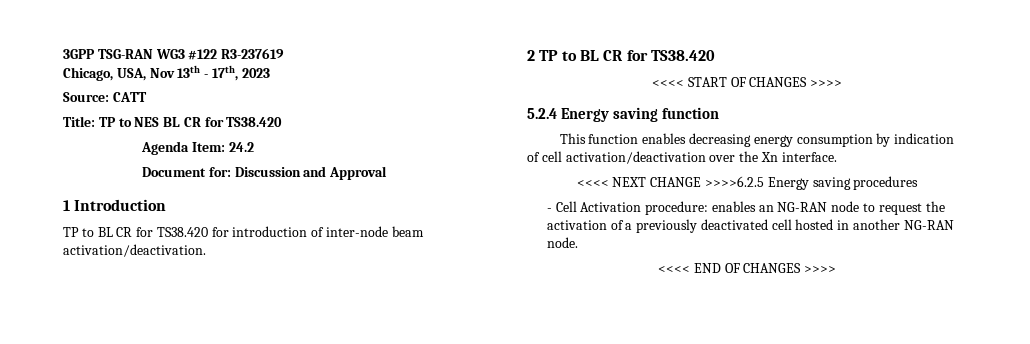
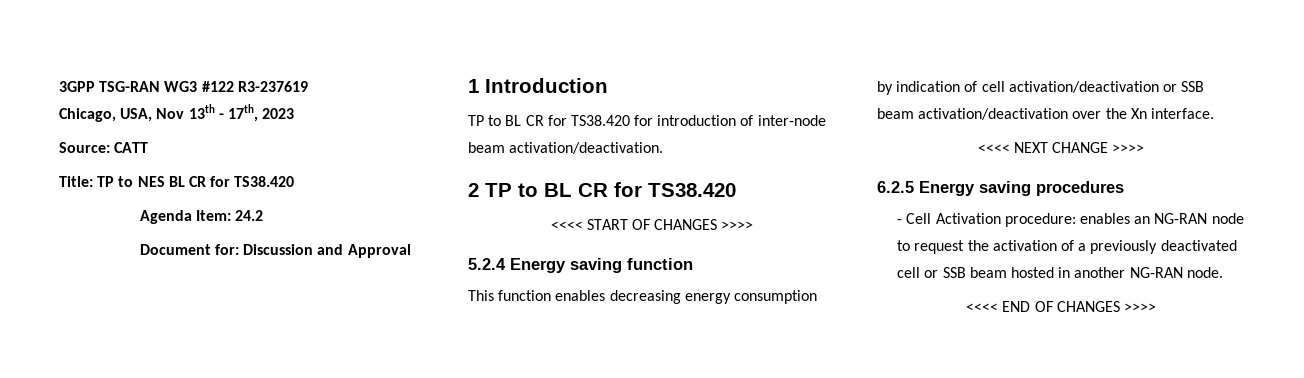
(706, 157) none -> [1162,81,1205,92] [877,108,1069,120] or SSB beam activation/deactivation
[705,176,764,187] >>>>6.2.5 -> [1112,144,1145,153] [877,181,914,193] >>>> // 6.2.5
(792, 224) none -> [924,267,1007,278] or SSB beam

